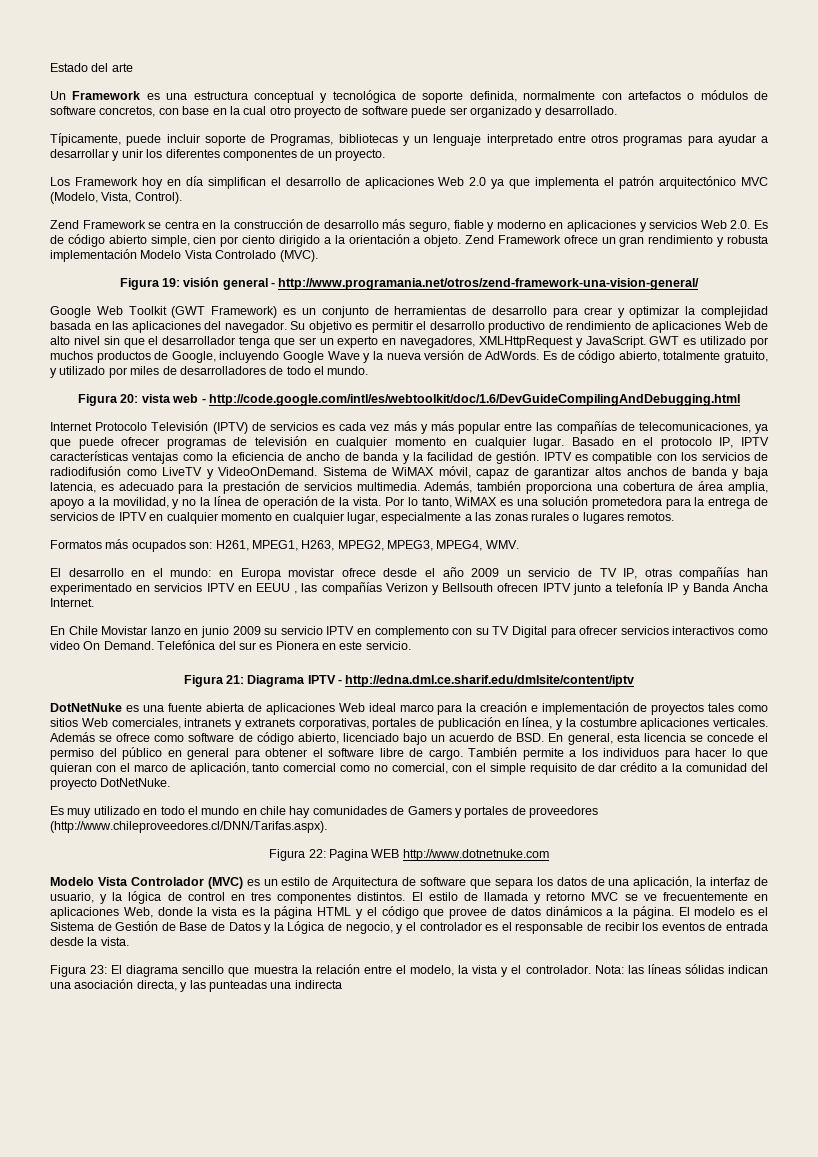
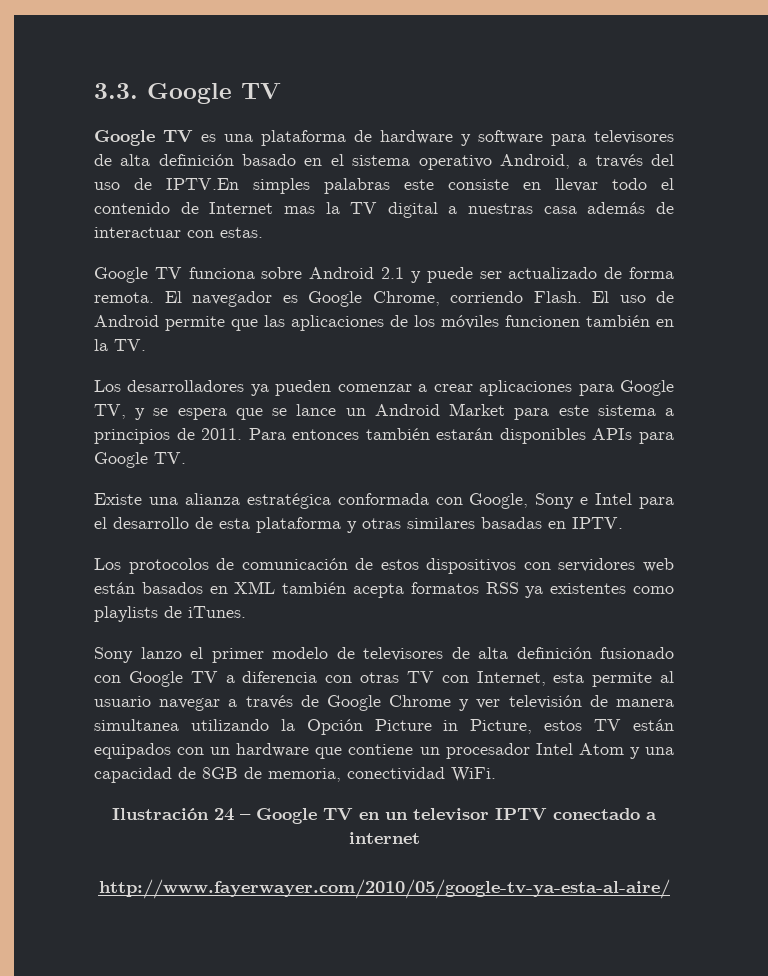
[50,63,133,72] [50,90,768,103] [50,106,617,118] [50,133,768,146] [50,149,385,161] [50,176,769,189] [50,192,182,204] [50,219,769,232] [50,234,769,247] [50,249,318,262] [119,277,700,290] [50,306,769,318] [50,321,768,333] [50,336,769,348] [50,350,768,363] [50,366,369,378] [78,394,740,406] [50,421,768,434] [50,436,769,449] [50,451,768,464] [50,466,768,479] [50,481,768,494] [50,496,768,509] [50,512,674,524] [50,539,519,552] [50,567,769,580] [50,582,769,595] [50,598,94,607] [50,626,769,638] [50,640,411,650] [183,675,635,687] [50,702,769,715] [50,717,768,730] [50,732,769,745] [50,747,768,760] [50,762,769,775] [50,778,171,790] [50,806,598,818] [50,821,327,833] [269,849,549,861] [50,876,768,889] [50,891,768,904] [50,906,768,919] [50,921,768,934] [50,937,129,946] [50,964,768,977] [50,979,342,992] Estado del arte // Un Framework es una estructura conceptual y tecnológica de soporte definida, normalmente con artefactos o módulos de software concretos, con base en la cual otro proyecto de software puede ser organizado y desarrollado. // Típicamente, puede incluir soporte de Programas, bibliotecas y un lenguaje interpretado entre otros programas para ayudar a desarrollar y unir los diferentes componentes de un proyecto. // Los Framework hoy en día simplifican el desarrollo de aplicaciones Web 2.0 ya que implementa el patrón arquitectónico MVC (Modelo, Vista, Control). // Zend Framework se centra en la construcción de desarrollo más seguro, fiable y moderno en aplicaciones y servicios Web 2.0. Es de código abierto simple, cien por ciento dirigido a la orientación a objeto. Zend Framework ofrece un gran rendimiento y robusta implementación Modelo Vista Controlado (MVC). // Figura 19: visión general - http://www.programania.net/otros/zend-framework-una-vision-general/ // Google Web Toolkit (GWT Framework) es un conjunto de herramientas de desarrollo para crear y optimizar la complejidad basada en las aplicaciones del navegador. Su objetivo es permitir el desarrollo productivo de rendimiento de aplicaciones Web de alto nivel sin que el desarrollador tenga que ser un experto en navegadores, XMLHttpRequest y JavaScript. GWT es utilizado por muchos productos de Google, incluyendo Google Wave y la nueva versión de AdWords. Es de código abierto, totalmente gratuito, y utilizado por miles de desarrolladores de todo el mundo. // Figura 20: vista web - http://code.google.com/intl/es/webtoolkit/doc/1.6/DevGuideCompilingAndDebugging.html // Internet Protocolo Televisión (IPTV) de servicios es cada vez más y más popular entre las compañías de telecomunicaciones, ya que puede ofrecer programas de televisión en cualquier momento en cualquier lugar. Basado en el protocolo IP, IPTV características ventajas como la eficiencia de ancho de banda y la facilidad de gestión. IPTV es compatible con los servicios de radiodifusión como LiveTV y VideoOnDemand. Sistema de WiMAX móvil, capaz de garantizar altos anchos de banda y baja latencia, es adecuado para la prestación de servicios multimedia. Además, también proporciona una cobertura de área amplia, apoyo a la movilidad, y no la línea de operación de la vista. Por lo tanto, WiMAX es una solución prometedora para la entrega de servicios de IPTV en cualquier momento en cualquier lugar, especialmente a las zonas rurales o lugares remotos. // Formatos más ocupados son: H261, MPEG1, H263, MPEG2, MPEG3, MPEG4, WMV. // El desarrollo en el mundo: en Europa movistar ofrece desde el año 2009 un servicio de TV IP, otras compañías han experimentado en servicios IPTV en EEUU , las compañías Verizon y Bellsouth ofrecen IPTV junto a telefonía IP y Banda Ancha Internet. // En Chile Movistar lanzo en junio 2009 su servicio IPTV en complemento con su TV Digital para ofrecer servicios interactivos como video On Demand. Telefónica del sur es Pionera en este servicio. // Figura 21: Diagrama IPTV - http://edna.dml.ce.sharif.edu/dmlsite/content/iptv // DotNetNuke es una fuente abierta de aplicaciones Web ideal marco para la creación e implementación de proyectos tales como sitios Web comerciales, intranets y extranets corporativas, portales de publicación en línea, y la costumbre aplicaciones verticales. Además se ofrece como software de código abierto, licenciado bajo un acuerdo de BSD. En general, esta licencia se concede el permiso del público en general para obtener el software libre de cargo. También permite a los individuos para hacer lo que quieran con el marco de aplicación, tanto comercial como no comercial, con el simple requisito de dar crédito a la comunidad del proyecto DotNetNuke. // Es muy utilizado en todo el mundo en chile hay comunidades de Gamers y portales de proveedores (http://www.chileproveedores.cl/DNN/Tarifas.aspx). // Figura 22: Pagina WEB http://www.dotnetnuke.com // Modelo Vista Controlador (MVC) es un estilo de Arquitectura de software que separa los datos de una aplicación, la interfaz de usuario, y la lógica de control en tres componentes distintos. El estilo de llamada y retorno MVC se ve frecuentemente en aplicaciones Web, donde la vista es la página HTML y el código que provee de datos dinámicos a la página. El modelo es el Sistema de Gestión de Base de Datos y la Lógica de negocio, y el controlador es el responsable de recibir los eventos de entrada desde la vista. // Figura 23: El diagrama sencillo que muestra la relación entre el modelo, la vista y el controlador. Nota: las líneas sólidas indican una asociación directa, y las punteadas una indirecta -> [94,83,281,104] [94,130,674,146] [94,154,675,170] [94,178,674,194] [94,202,674,218] [94,227,263,238] [94,267,674,283] [94,291,674,307] [94,315,674,331] [94,339,146,351] [94,380,675,396] [94,403,674,420] [94,428,674,444] [94,452,186,468] [94,493,674,509] [94,517,623,533] [94,558,674,574] [94,581,674,598] [94,606,246,622] [94,647,674,663] [94,671,674,687] [94,695,674,711] [94,719,675,735] [94,743,674,759] [94,767,496,783] [112,808,657,824] [348,832,420,844] [98,879,670,899] 3.3. Google TV // Google TV es una plataforma de hardware y software para televisores de alta definición basado en el sistema operativo Android, a través del uso de IPTV.En simples palabras este consiste en llevar todo el contenido de Internet mas la TV digital a nuestras casa además de interactuar con estas. // Google TV funciona sobre Android 2.1 y puede ser actualizado de forma remota. El navegador es Google Chrome, corriendo Flash. El uso de Android permite que las aplicaciones de los móviles funcionen también en la TV. // Los desarrolladores ya pueden comenzar a crear aplicaciones para Google TV, y se espera que se lance un Android Market para este sistema a principios de 2011. Para entonces también estarán disponibles APIs para Google TV. // Existe una alianza estratégica conformada con Google, Sony e Intel para el desarrollo de esta plataforma y otras similares basadas en IPTV. // Los protocolos de comunicación de estos dispositivos con servidores web están basados en XML también acepta formatos RSS ya existentes como playlists de iTunes. // Sony lanzo el primer modelo de televisores de alta definición fusionado con Google TV a diferencia con otras TV con Internet, esta permite al usuario navegar a través de Google Chrome y ver televisión de manera simultanea utilizando la Opción Picture in Picture, estos TV están equipados con un hardware que contiene un procesador Intel Atom y una capacidad de 8GB de memoria, conectividad WiFi. // Ilustración 24 – Google TV en un televisor IPTV conectado a internet // http://www.fayerwayer.com/2010/05/google-tv-ya-esta-al-aire/

